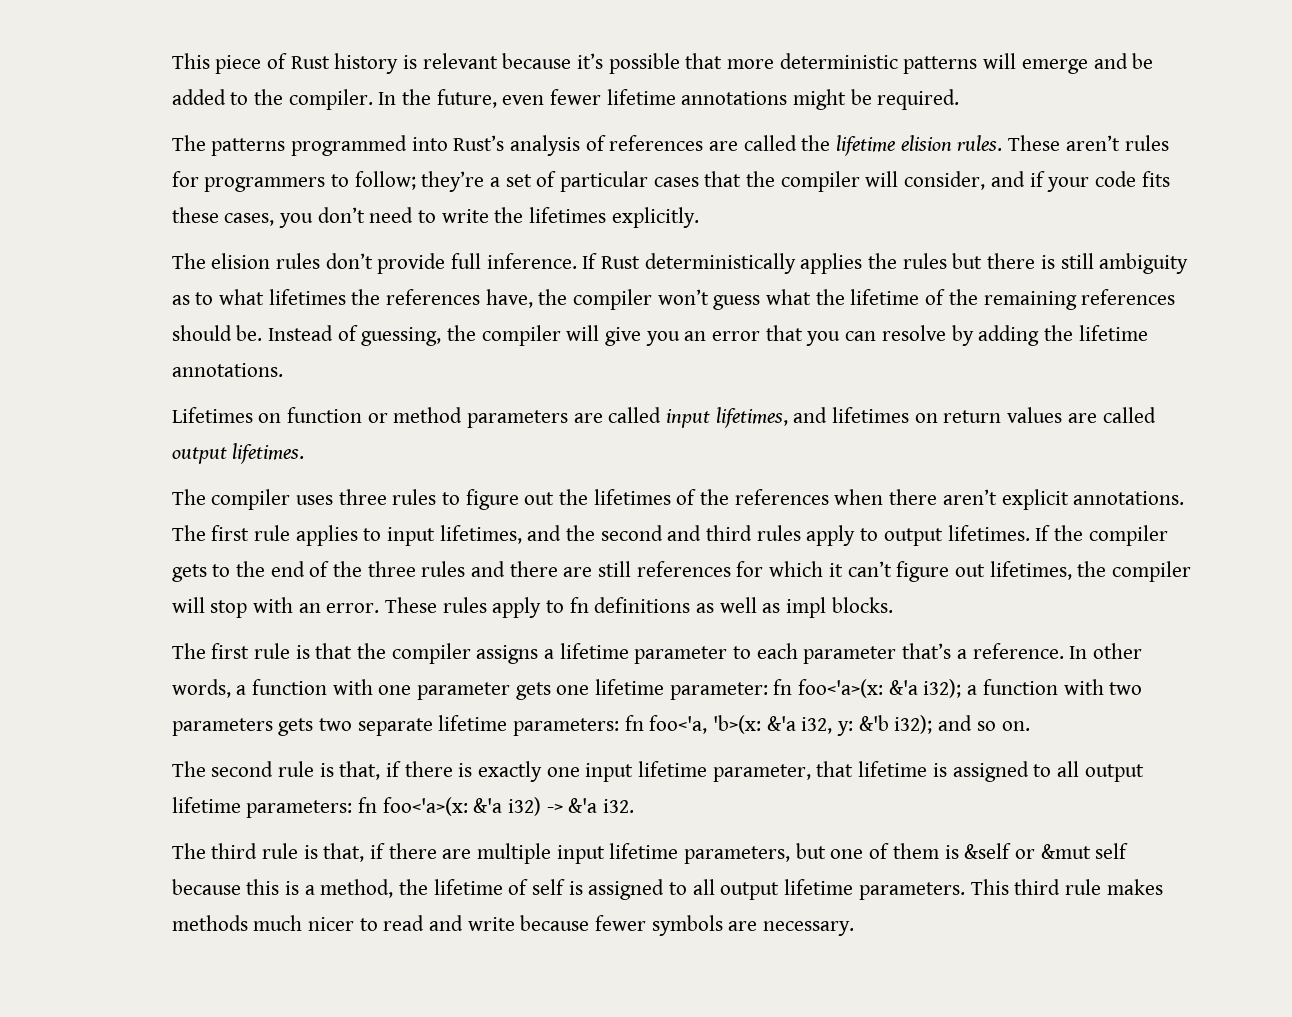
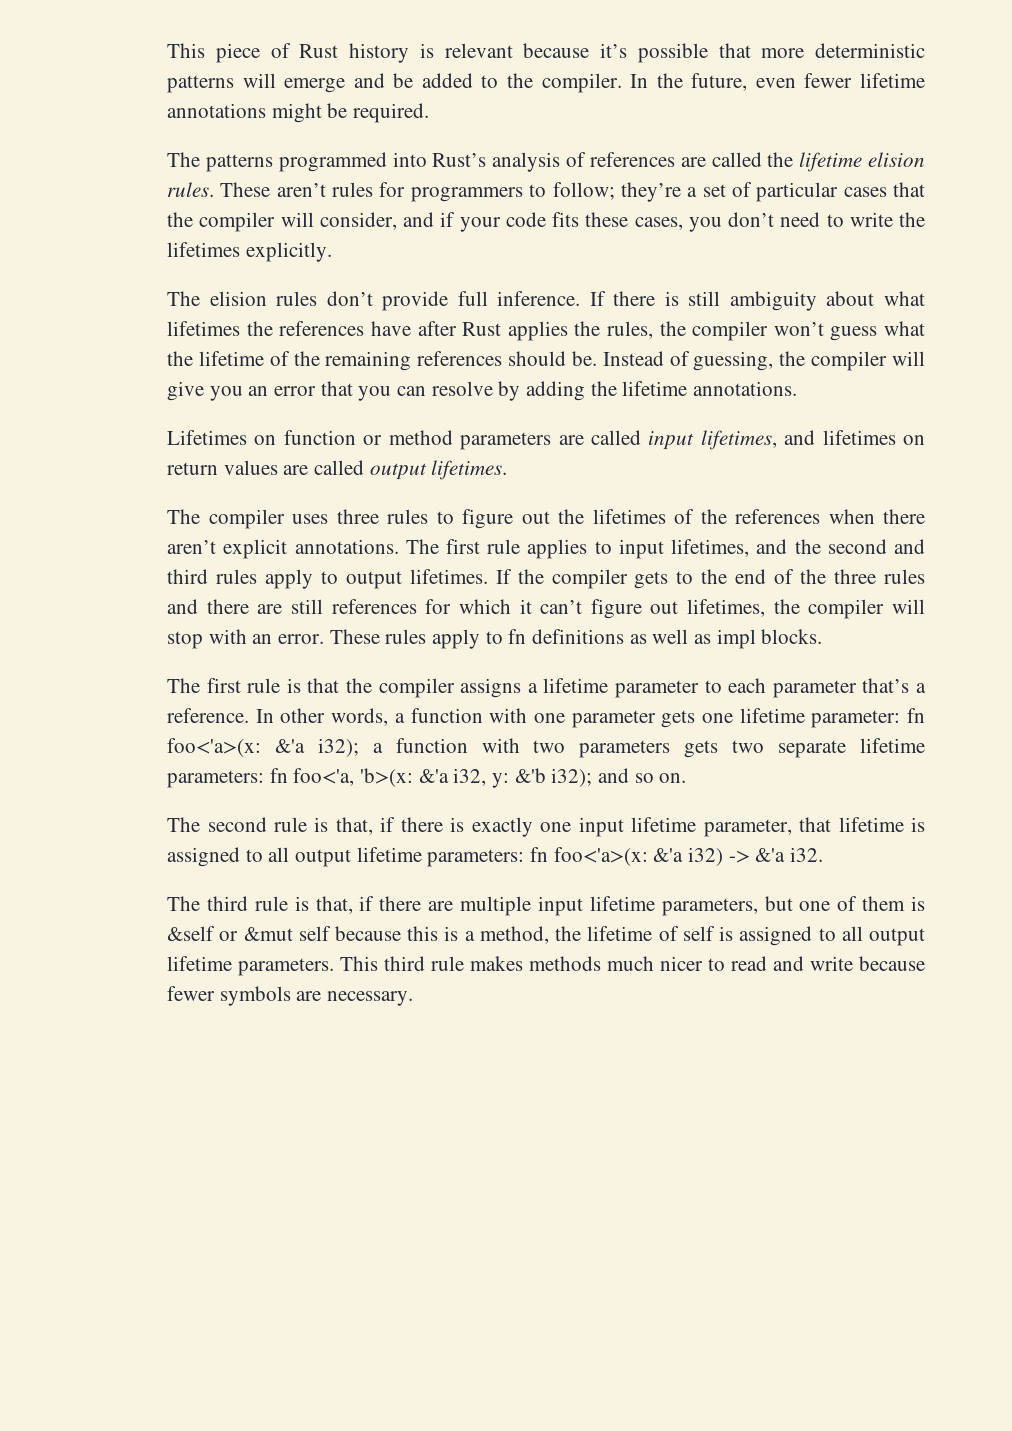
[601,253,983,274] Rust deterministically applies the rules but -> (606, 298) none
[171,292,214,305] as to -> [826,291,875,306] about
[485,289,533,308] have, -> [370,321,653,341] have after Rust applies the rules,

